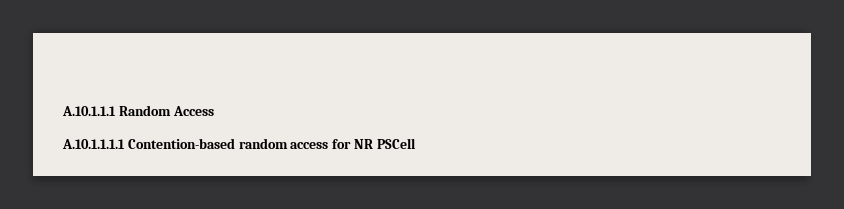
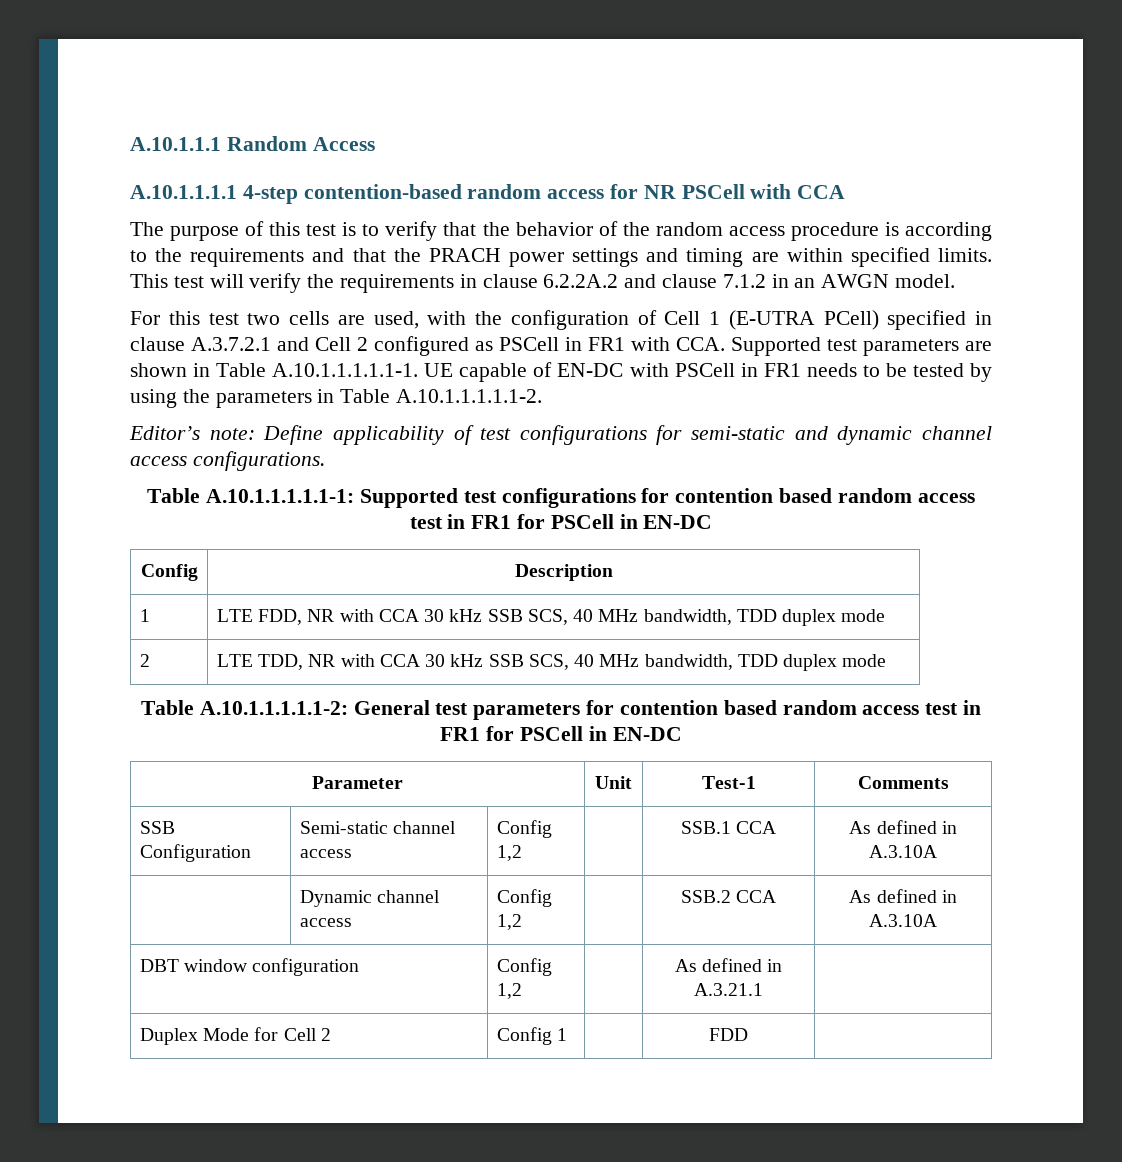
[127,138,235,149] Contention-based -> [242,184,462,204] 4-step contention-based
(416, 143) none -> [750,184,846,199] [130,221,992,241] [130,247,992,267] [130,273,956,293] [130,310,992,330] [130,336,992,356] [130,362,992,382] [130,389,543,408] [129,425,992,445] [130,451,325,471] [147,488,975,508] [409,514,713,529] [140,564,198,581] [514,564,613,581] [139,609,150,622] [216,609,886,626] [139,654,150,667] [216,654,887,671] [141,700,981,720] [440,726,682,741] [312,776,403,789] [595,776,632,789] [701,776,756,789] [857,776,949,789] [139,821,175,834] [139,844,251,862] [299,821,457,834] [299,849,352,858] [496,820,552,838] [496,845,522,861] [680,821,777,834] [849,820,957,834] [869,845,937,858] [299,890,441,907] [299,918,352,927] [496,889,552,907] [496,914,522,930] [680,890,777,903] [849,889,957,903] [869,914,937,927] [139,958,360,976] [496,958,552,976] [496,983,522,999] [674,958,783,972] [694,983,763,996] [139,1027,331,1045] [496,1027,568,1045] [709,1028,748,1041] with CCA // The purpose of this test is to verify that the behavior of the random access procedure is according to the requirements and that the PRACH power settings and timing are within specified limits. This test will verify the requirements in clause 6.2.2A.2 and clause 7.1.2 in an AWGN model. // For this test two cells are used, with the configuration of Cell 1 (E-UTRA PCell) specified in clause A.3.7.2.1 and Cell 2 configured as PSCell in FR1 with CCA. Supported test parameters are shown in Table A.10.1.1.1.1.1-1. UE capable of EN-DC with PSCell in FR1 needs to be tested by using the parameters in Table A.10.1.1.1.1.1-2. // Editor’s note: Define applicability of test configurations for semi-static and dynamic channel access configurations. // Table A.10.1.1.1.1.1-1: Supported test configurations for contention based random access test in FR1 for PSCell in EN-DC // Config | Description // 1 | LTE FDD, NR with CCA 30 kHz SSB SCS, 40 MHz bandwidth, TDD duplex mode // 2 | LTE TDD, NR with CCA 30 kHz SSB SCS, 40 MHz bandwidth, TDD duplex mode // Table A.10.1.1.1.1.1-2: General test parameters for contention based random access test in FR1 for PSCell in EN-DC // Parameter | Unit | Test-1 | Comments // SSB Configuration | Semi-static channel access | Config 1,2 | | SSB.1 CCA | As defined in A.3.10A // | Dynamic channel access | Config 1,2 | | SSB.2 CCA | As defined in A.3.10A // DBT window configuration | Config 1,2 | | As defined in A.3.21.1 | // Duplex Mode for Cell 2 | Config 1 | | FDD |

